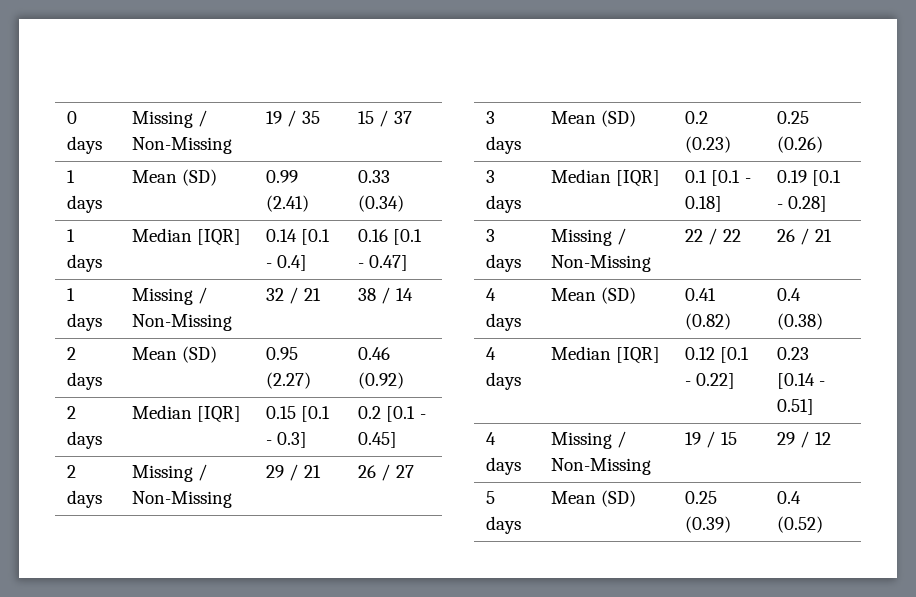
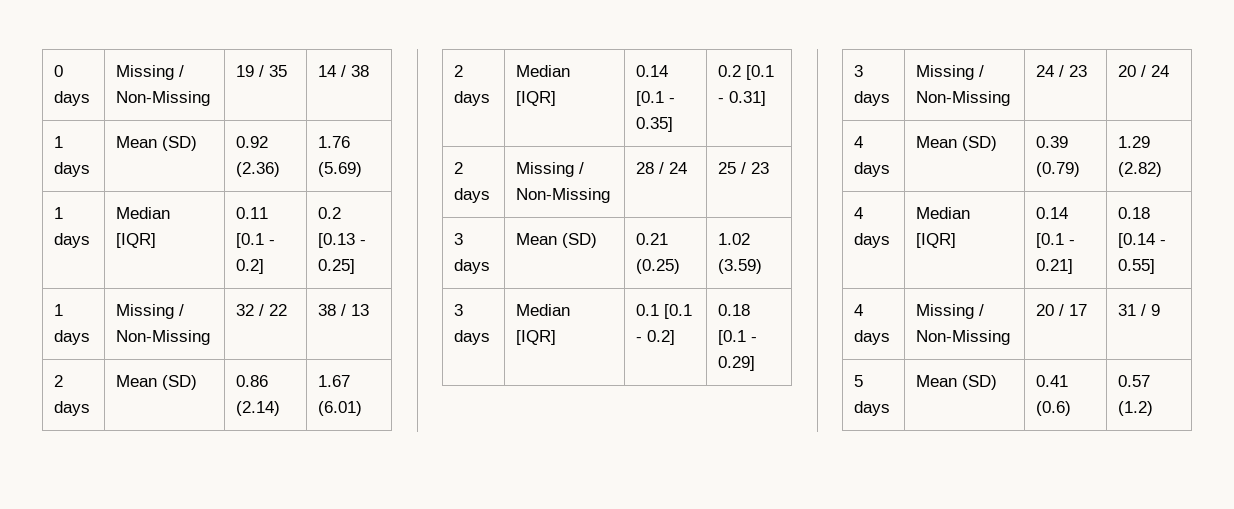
[358,110,412,127] 15 / 37 -> [318,65,370,77] 14 / 38
[266,170,299,183] [266,195,310,212] [358,170,391,183] [358,195,405,212] 0.99 (2.41) | 0.33 (0.34) -> [236,136,269,148] [236,162,281,177] [318,136,351,148] [318,162,363,177] 0.92 (2.36) | 1.76 (5.69)
[266,229,331,245] [266,255,308,271] [358,229,423,245] [358,255,409,271] 0.14 [0.1 - 0.4] | 0.16 [0.1 - 0.47] -> [236,207,269,219] [236,233,276,248] [236,259,265,274] [318,207,342,219] [318,233,367,248] [318,259,356,274] 0.11 [0.1 - 0.2] | 0.2 [0.13 - 0.25]
[303,288,321,301] 21 -> [269,304,288,316] 22
[395,288,413,301] 14 -> [351,304,370,316] 13
[266,347,299,360] [266,372,312,389] [358,347,391,360] [358,372,405,389] 0.95 (2.27) | 0.46 (0.92) -> [236,375,269,387] [236,401,281,416] [318,375,351,387] [318,401,363,416] 0.86 (2.14) | 1.67 (6.01)
[266,406,331,422] [266,432,308,448] 0.15 [0.1 - 0.3] -> [636,65,669,77] [636,91,676,106] [636,117,674,132] 0.14 [0.1 - 0.35]
[358,432,398,448] 0.45] -> [729,91,767,106] 0.31]
[266,464,321,481] [358,464,414,481] 29 / 21 | 26 / 27 -> [636,162,688,174] [718,162,770,174] 28 / 24 | 25 / 23
[685,111,709,124] [685,136,732,153] [777,111,810,124] [777,136,824,153] 0.2 (0.23) | 0.25 (0.26) -> [636,233,669,245] [636,259,681,274] [718,233,751,245] [718,259,763,274] 0.21 (0.25) | 1.02 (3.59)
[685,196,723,212] [777,170,842,186] [777,196,828,212] 0.18] | 0.19 [0.1 - 0.28] -> [647,330,676,345] [718,304,751,316] [718,330,758,345] [718,356,756,371] 0.2] | 0.18 [0.1 - 0.29]
[685,228,741,245] [777,228,832,245] 22 / 22 | 26 / 21 -> [1036,65,1088,77] [1118,65,1170,77] 24 / 23 | 20 / 24
[685,288,717,301] [685,313,732,330] [777,288,802,301] [777,313,824,330] 0.41 (0.82) | 0.4 (0.38) -> [1036,136,1069,148] [1036,162,1081,177] [1118,136,1151,148] [1118,162,1163,177] 0.39 (0.79) | 1.29 (2.82)
[685,347,750,363] [685,373,736,389] [777,347,810,360] 0.12 [0.1 - 0.22] | 0.23 -> [1036,207,1069,219] [1036,233,1076,248] [1036,259,1074,274] [1118,207,1151,219] 0.14 [0.1 - 0.21] | 0.18
[777,399,815,415] 0.51] -> [1118,259,1156,274] 0.55]
[685,431,737,448] [777,431,831,448] 19 / 15 | 29 / 12 -> [1036,304,1088,316] [1118,304,1161,316] 20 / 17 | 31 / 9
[685,491,718,504] [685,516,732,533] [777,491,802,504] [777,516,824,533] 0.25 (0.39) | 0.4 (0.52) -> [1036,375,1069,387] [1036,401,1072,416] [1118,375,1151,387] [1118,401,1154,416] 0.41 (0.6) | 0.57 (1.2)

